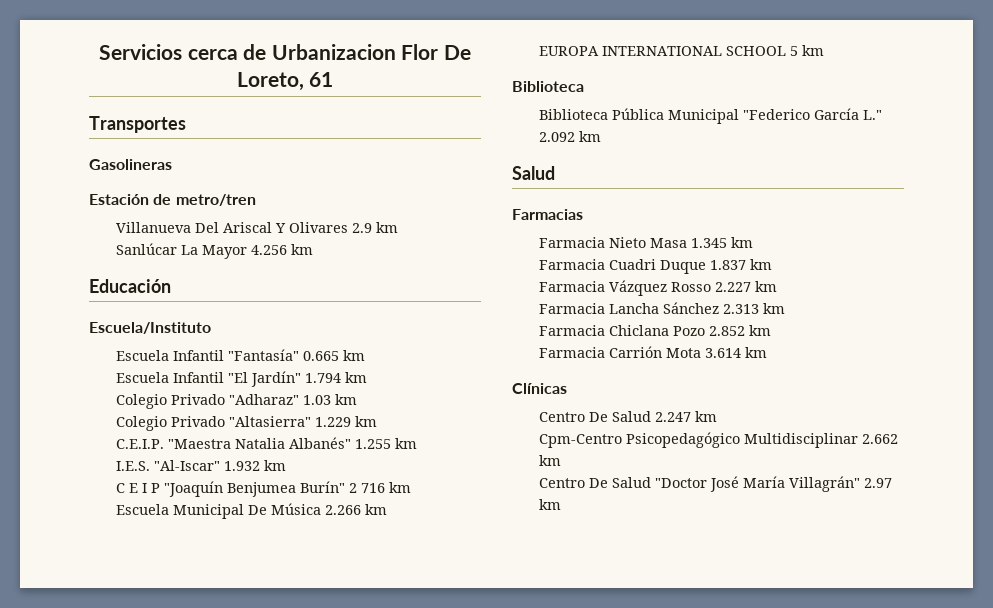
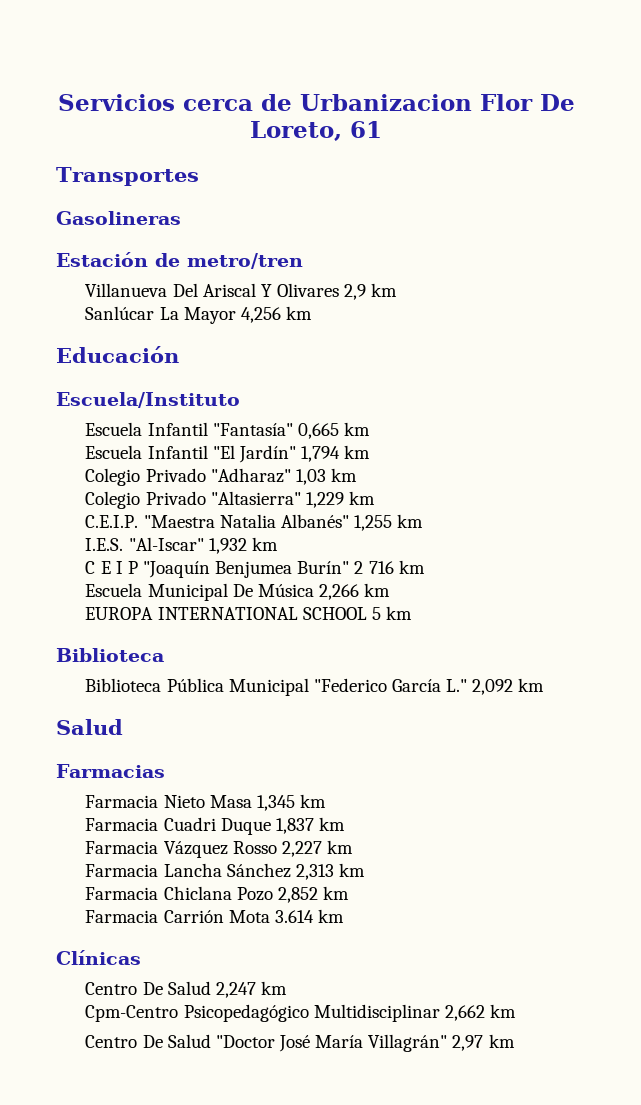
[351,223,372,233] 2.9 -> [344,284,367,300] 2,9
[250,245,287,255] 4.256 -> [240,307,281,323] 4,256
[302,351,339,361] 0.665 -> [297,423,339,439] 0,665
[304,373,341,383] 1.794 -> [300,446,340,462] 1,794
[302,395,331,405] 1.03 -> [295,469,326,485] 1,03
[314,417,351,427] 1.229 -> [305,492,344,508] 1,229
[354,439,391,449] 1.255 -> [353,515,392,531] 1,255
[223,461,260,471] 1.932 -> [208,538,247,554] 1,932
[324,505,361,515] 2.266 -> [318,584,359,600] 2,266
[538,132,575,142] 2.092 -> [472,679,514,695] 2,092
[690,238,727,248] 1.345 -> [256,795,295,811] 1,345
[709,260,746,270] 1.837 -> [275,818,314,834] 1,837
[714,282,751,292] 2.227 -> [281,841,322,857] 2,227
[722,304,759,314] 2.313 -> [295,864,334,880] 2,313
[708,326,745,336] 2.852 -> [277,887,318,903] 2,852
[654,412,691,422] 2.247 -> [215,982,256,998] 2,247
[861,434,898,444] 2.662 -> [444,1005,485,1021] 2,662
[863,478,892,488] 2.97 -> [452,1035,484,1051] 2,97

